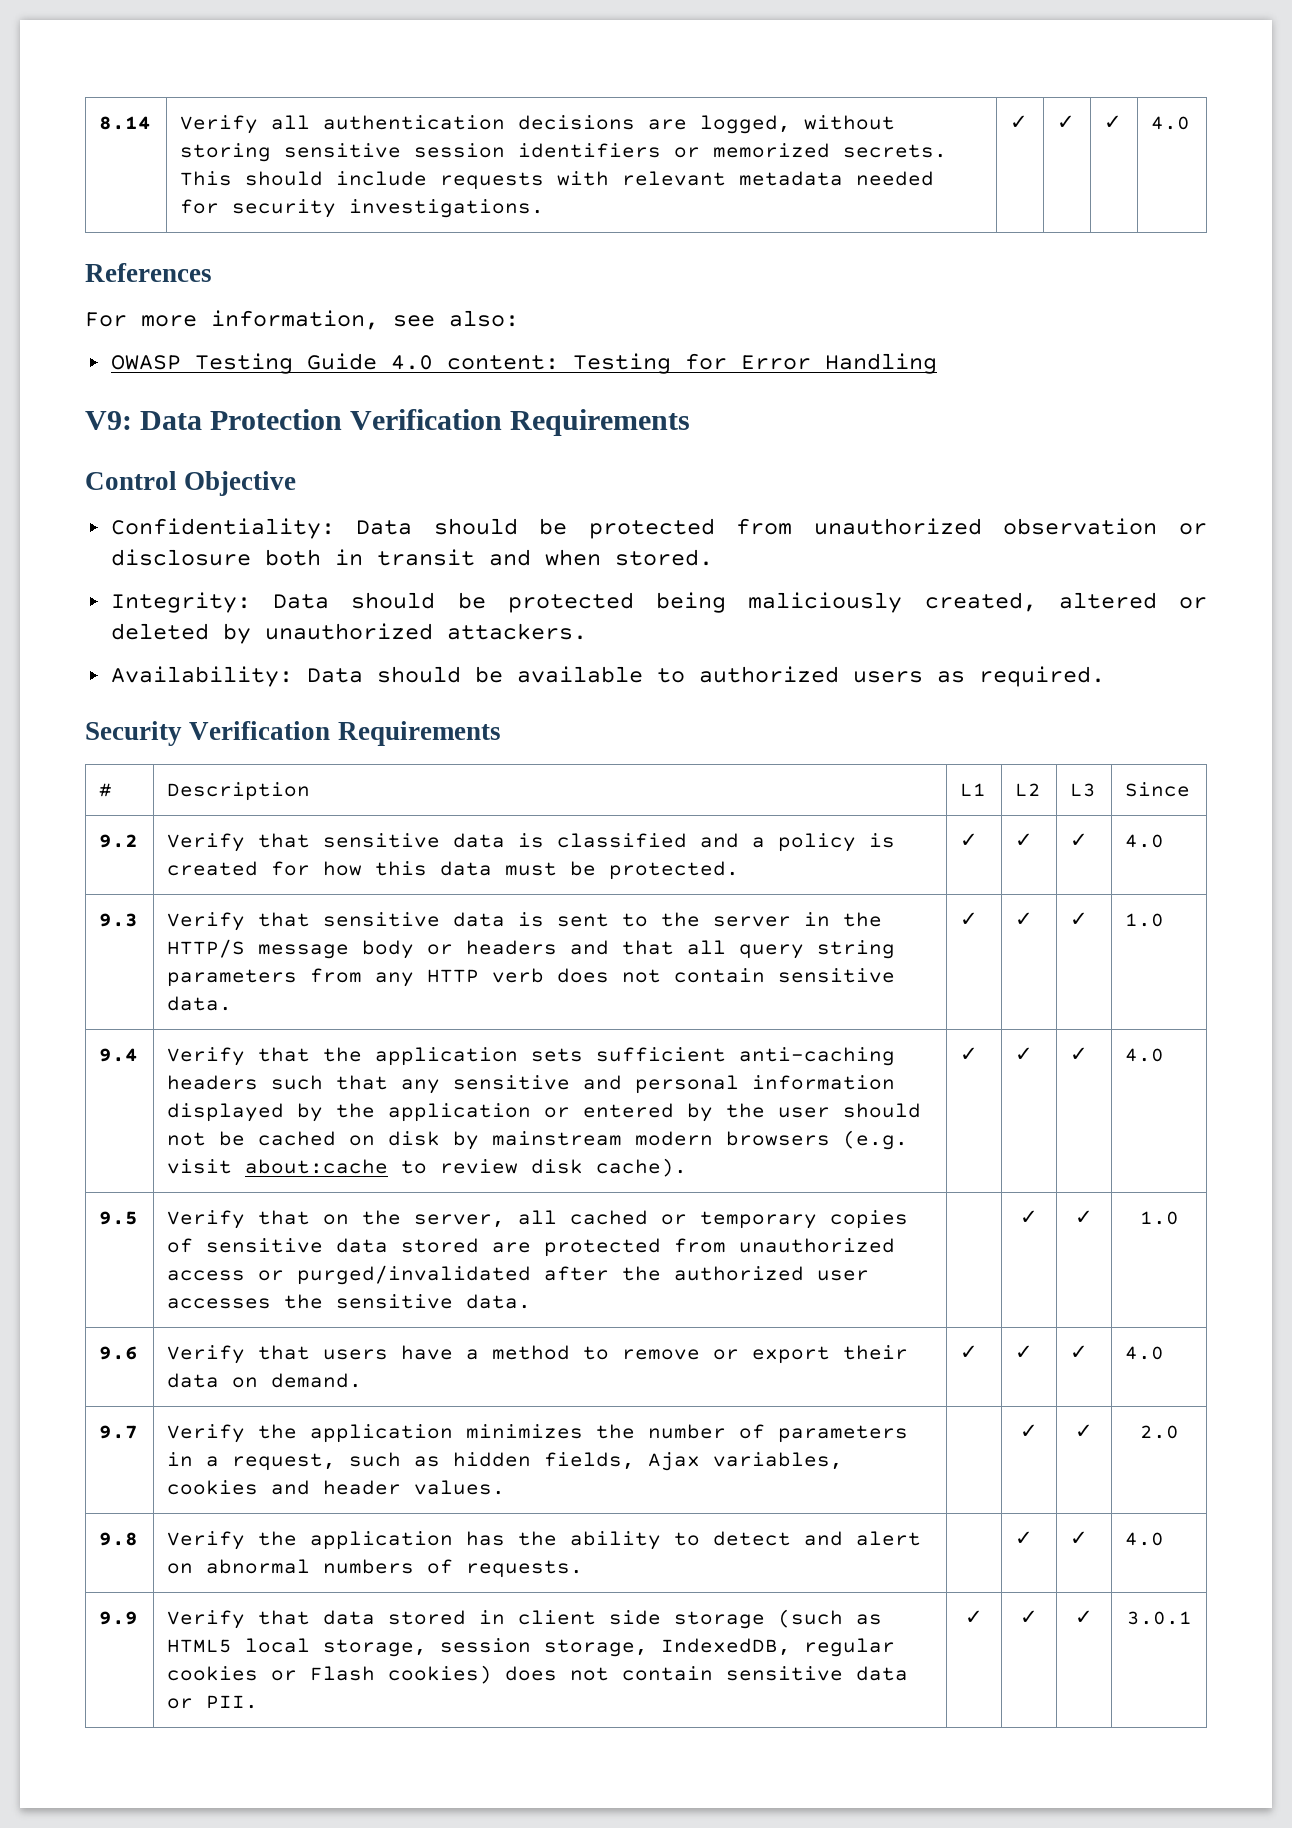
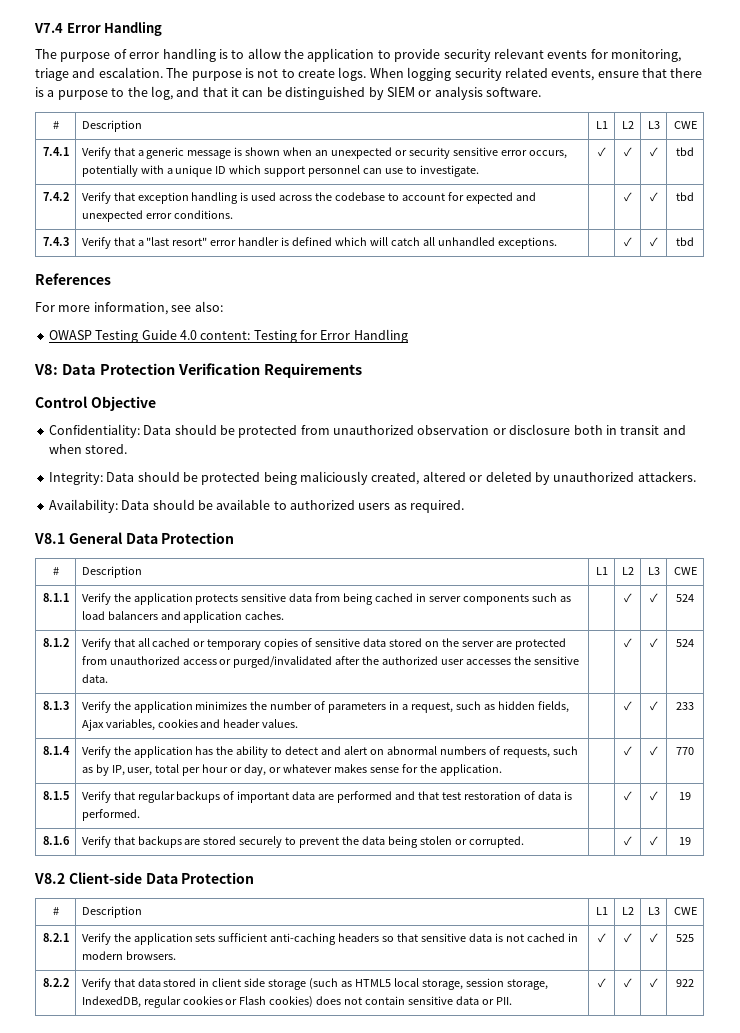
[99,116,152,130] [180,115,896,134] [180,143,948,162] [180,171,935,190] [180,199,545,218] [1010,115,1029,129] [1057,115,1076,129] [1104,115,1123,129] [1151,116,1191,130] 8.14 | Verify all authentication decisions are logged, without storing sensitive session identifiers or memorized secrets. This should include requests with relevant metadata needed for security investigations. | ✓ | ✓ | ✓ | 4.0 -> [34,21,163,36] [35,48,681,62] [35,67,703,81] [35,86,541,100] [52,121,59,129] [81,120,142,132] [595,121,608,129] [621,121,634,129] [647,121,660,129] [673,121,697,129] [42,147,69,156] [81,147,568,159] [81,165,480,177] [597,147,606,157] [623,147,632,157] [649,147,658,157] [676,147,694,156] [42,192,69,201] [81,192,537,204] [81,210,233,222] [623,192,632,202] [649,192,658,202] [676,192,694,201] [42,237,69,246] [81,237,558,249] [623,237,632,247] [649,237,658,247] [676,237,694,246] V7.4 Error Handling // The purpose of error handling is to allow the application to provide security relevant events for monitoring, triage and escalation. The purpose is not to create logs. When logging security related events, ensure that there is a purpose to the log, and that it can be distinguished by SIEM or analysis software. // # | Description | L1 | L2 | L3 | CWE // 7.4.1 | Verify that a generic message is shown when an unexpected or security sensitive error occurs, potentially with a unique ID which support personnel can use to investigate. | ✓ | ✓ | ✓ | tbd // 7.4.2 | Verify that exception handling is used across the codebase to account for expected and unexpected error conditions. | | ✓ | ✓ | tbd // 7.4.3 | Verify that a "last resort" error handler is defined which will catch all unhandled exceptions. | | ✓ | ✓ | tbd
[85,411,132,430] V9: -> [34,364,58,375] V8:
[85,721,501,746] [99,783,113,797] [167,782,311,801] [960,783,987,796] [1015,783,1042,796] [1070,783,1097,797] [1125,782,1191,797] [99,834,139,848] [167,833,896,852] [167,861,740,880] [960,833,979,847] [1015,833,1034,847] [1070,833,1089,847] [1125,834,1165,848] [99,913,139,927] [167,912,883,931] [167,939,896,959] [167,968,896,987] [167,996,233,1011] [960,912,979,926] [1015,912,1034,926] [1070,912,1089,926] [1125,913,1165,927] [99,1048,139,1062] [167,1047,896,1066] [167,1075,896,1094] [167,1103,922,1122] [167,1130,909,1150] [167,1158,688,1177] [960,1047,979,1061] [1015,1047,1034,1061] [1070,1047,1089,1061] [1125,1048,1165,1062] [99,1211,139,1225] [167,1210,506,1229] Security Verification Requirements // # | Description | L1 | L2 | L3 | Since // 9.2 | Verify that sensitive data is classified and a policy is created for how this data must be protected. | ✓ | ✓ | ✓ | 4.0 // 9.3 | Verify that sensitive data is sent to the server in the HTTP/S message body or headers and that all query string parameters from any HTTP verb does not contain sensitive data. | ✓ | ✓ | ✓ | 1.0 // 9.4 | Verify that the application sets sufficient anti-caching headers such that any sensitive and personal information displayed by the application or entered by the user should not be cached on disk by mainstream modern browsers (e.g. visit about:cache to review disk cache). | ✓ | ✓ | ✓ | 4.0 // 9.5 | Verify that on the server, -> [34,532,235,544] [52,567,59,575] [81,566,142,578] [595,567,608,575] [621,567,634,575] [647,567,660,575] [673,567,697,575] [42,593,69,602] [81,593,572,605] [81,611,285,623] [623,593,632,603] [649,593,658,603] [676,594,694,602] [42,638,69,647] [81,638,135,650] V8.1 General Data Protection // # | Description | L1 | L2 | L3 | CWE // 8.1.1 | Verify the application protects sensitive data from being cached in server components such as load balancers and application caches. | | ✓ | ✓ | 524 // 8.1.2 | Verify that
(480, 1245) none -> [425,638,495,647] on the server
[1139,1211,1179,1225] [99,1346,139,1360] [167,1345,909,1364] [167,1373,363,1388] [960,1345,979,1359] [1015,1345,1034,1359] [1070,1345,1089,1359] [1125,1346,1165,1360] [99,1425,139,1439] 1.0 // 9.6 | Verify that users have a method to remove or export their data on demand. | ✓ | ✓ | ✓ | 4.0 // 9.7 -> [676,639,694,647] [42,701,69,710] 524 // 8.1.3
[1139,1425,1179,1439] [99,1532,139,1546] 2.0 // 9.8 -> [676,702,694,710] [42,746,70,755] 233 // 8.1.4
[466,1560,584,1578] [1015,1531,1034,1545] [1070,1531,1089,1545] [1125,1532,1165,1546] [99,1611,139,1625] requests. | | ✓ | ✓ | 4.0 // 9.9 -> [503,746,579,758] [81,764,503,776] [623,746,632,756] [649,746,658,756] [676,747,694,755] [42,791,69,800] [81,791,573,803] [81,809,140,821] [623,791,632,801] [649,791,658,801] [679,792,691,800] [42,836,70,845] [81,836,525,848] [623,836,632,846] [649,836,658,846] [679,837,691,845] [34,872,255,884] [52,907,59,915] [81,906,142,918] [595,907,608,915] [621,907,634,915] [647,907,660,915] [673,907,697,915] [42,933,69,942] [81,933,579,945] [81,951,176,960] [597,933,606,943] [623,933,632,943] [649,933,658,943] [676,934,694,942] [42,978,69,987] requests, such as by IP, user, total per hour or day, or whatever makes sense for the application. | | ✓ | ✓ | 770 // 8.1.5 | Verify that regular backups of important data are performed and that test restoration of data is performed. | | ✓ | ✓ | 19 // 8.1.6 | Verify that backups are stored securely to prevent the data being stolen or corrupted. | | ✓ | ✓ | 19 // V8.2 Client-side Data Protection // # | Description | L1 | L2 | L3 | CWE // 8.2.1 | Verify the application sets sufficient anti-caching headers so that sensitive data is not cached in modern browsers. | ✓ | ✓ | ✓ | 525 // 8.2.2
[1126,1611,1192,1625] 3.0.1 -> [676,979,694,987] 922

